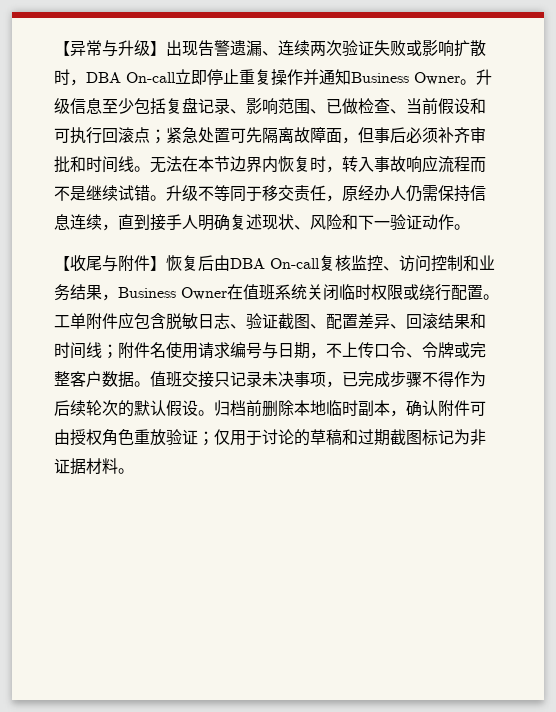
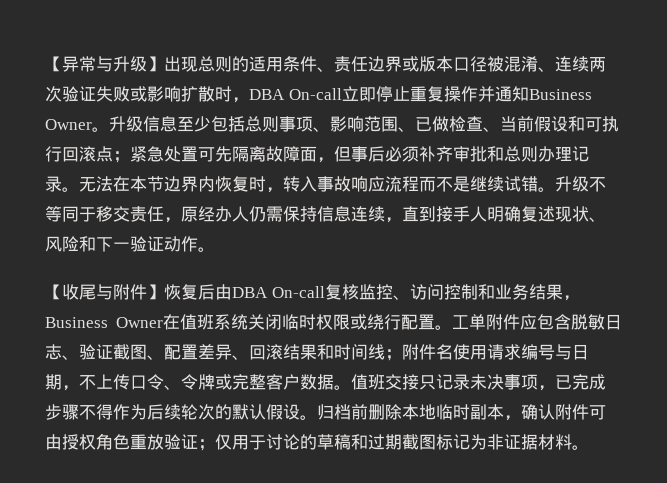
[198,40,262,57] 告警遗漏 -> [198,56,538,72] 总则的适用条件、责任边界或版本口径被混淆
[166,97,230,114] 复盘记录 -> [245,116,313,132] 总则事项
[86,156,134,173] 时间线 -> [504,146,589,162] [45,176,62,192] 总则办理记录

